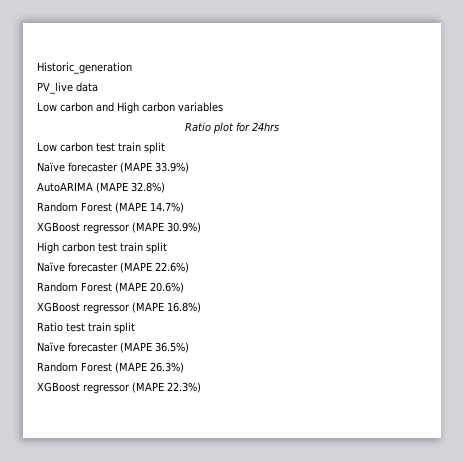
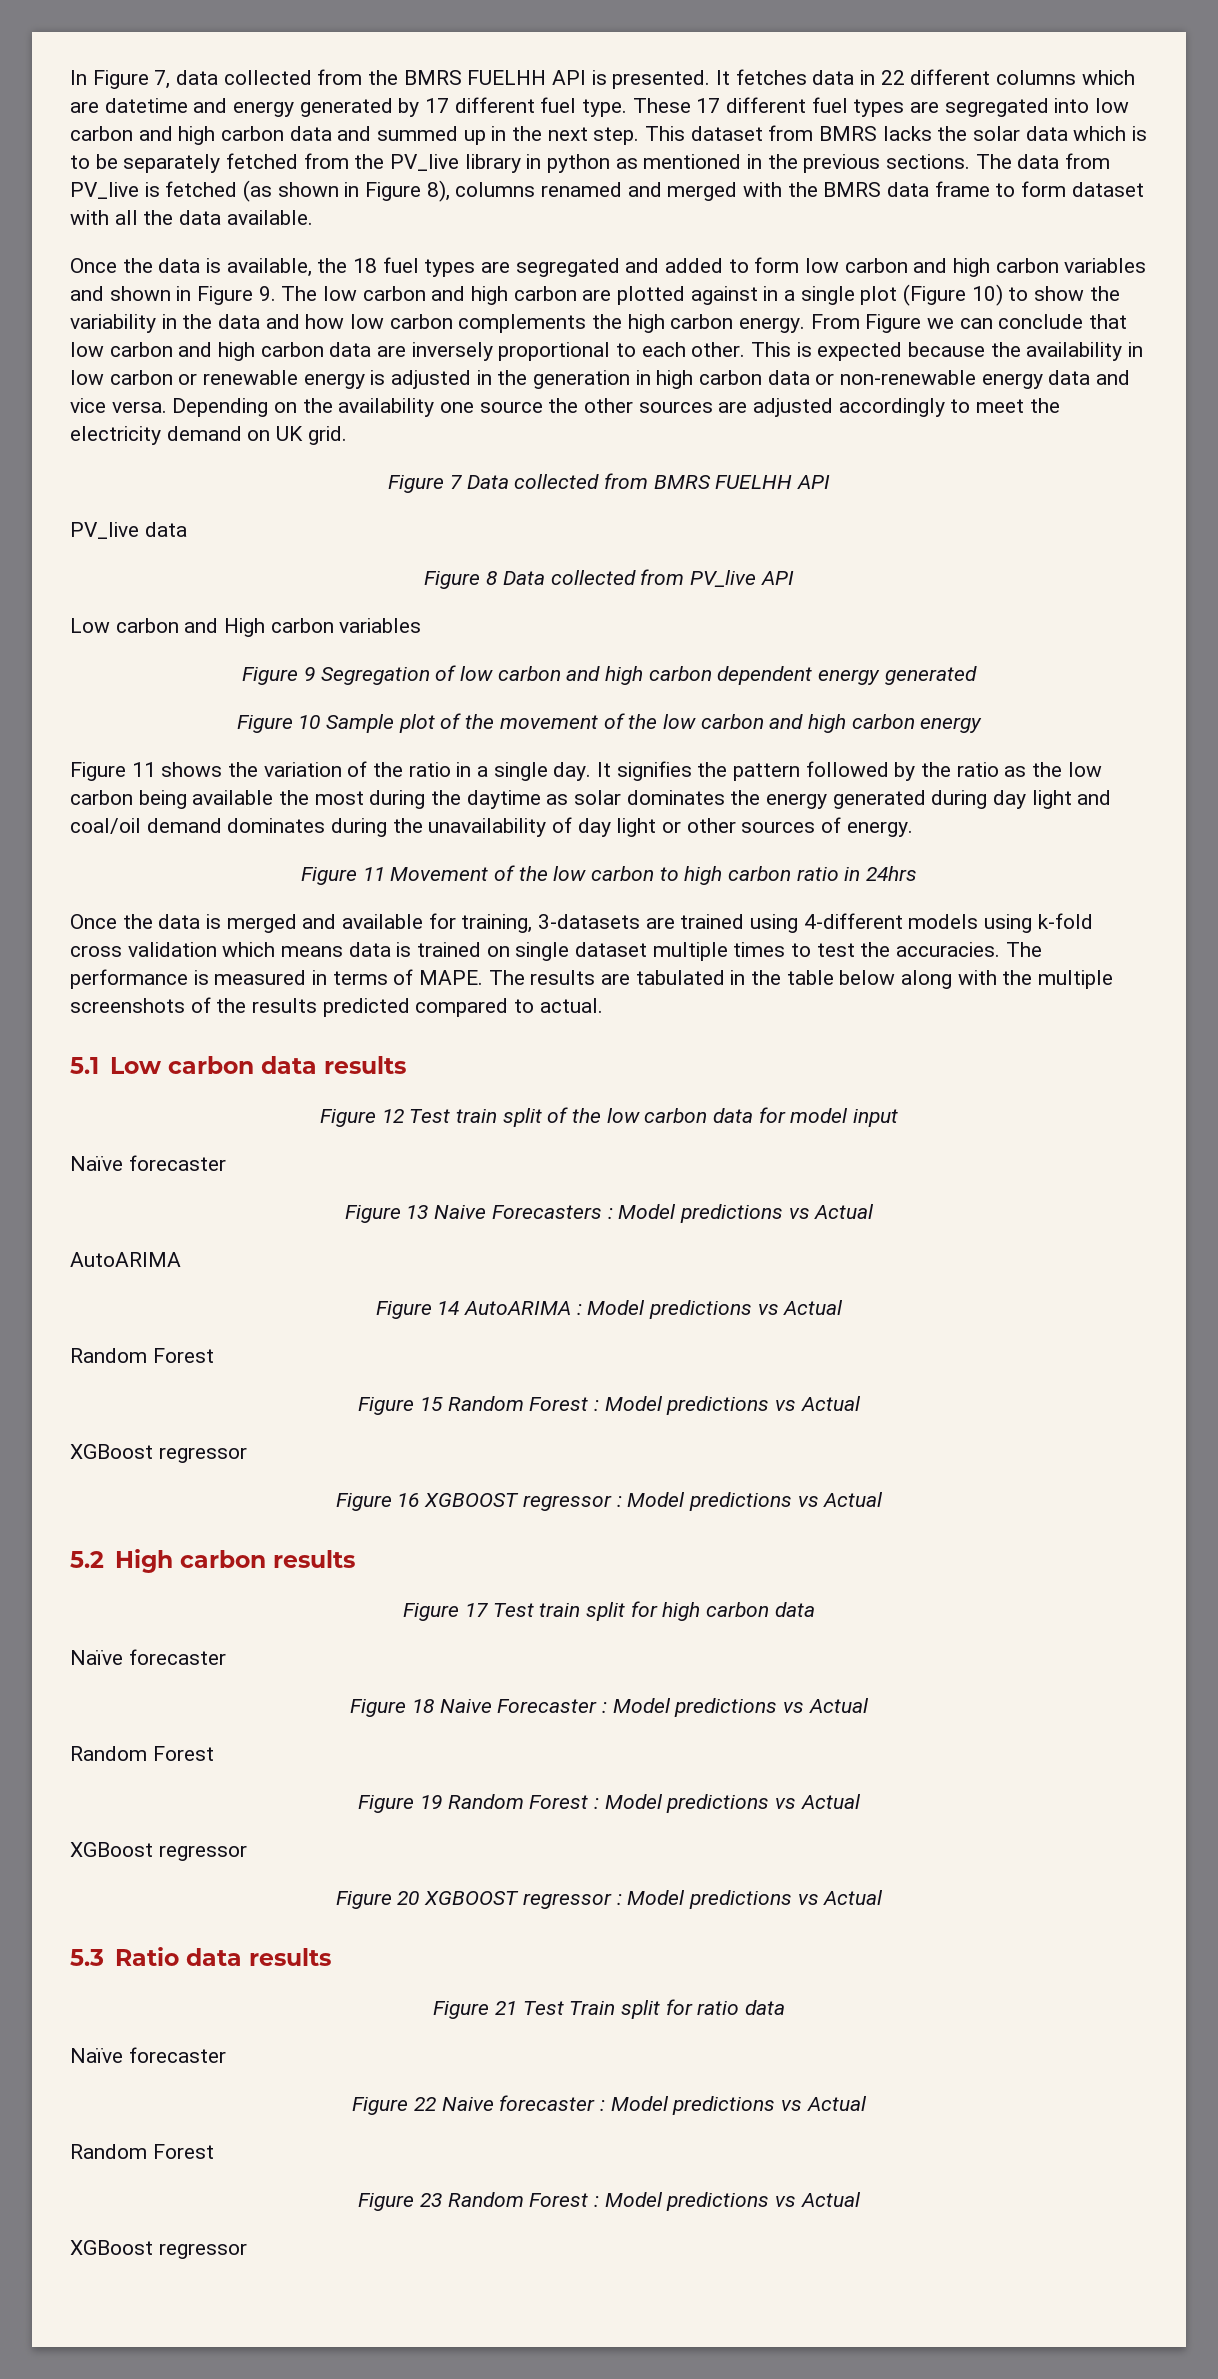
[37,62,132,74] [37,82,98,94] Historic_generation // PV_live data -> [70,69,1135,89] [70,97,1130,117] [70,125,1148,145] [70,153,1111,173] [70,180,1144,202] [70,210,313,225] [70,257,1147,277] [70,284,1120,306] [70,314,1128,333] [70,342,1144,361] [70,370,1131,389] [70,398,1060,417] [70,426,347,445] [388,473,830,493] [70,522,187,539] [424,569,794,589] In Figure 7, data collected from the BMRS FUELHH API is presented. It fetches data in 22 different columns which are datetime and energy generated by 17 different fuel type. These 17 different fuel types are segregated into low carbon and high carbon data and summed up in the next step. This dataset from BMRS lacks the solar data which is to be separately fetched from the PV_live library in python as mentioned in the previous sections. The data from PV_live is fetched (as shown in Figure 8), columns renamed and merged with the BMRS data frame to form dataset with all the data available. // Once the data is available, the 18 fuel types are segregated and added to form low carbon and high carbon variables and shown in Figure 9. The low carbon and high carbon are plotted against in a single plot (Figure 10) to show the variability in the data and how low carbon complements the high carbon energy. From Figure we can conclude that low carbon and high carbon data are inversely proportional to each other. This is expected because the availability in low carbon or renewable energy is adjusted in the generation in high carbon data or non-renewable energy data and vice versa. Depending on the availability one source the other sources are adjusted accordingly to meet the electricity demand on UK grid. // Figure 7 Data collected from BMRS FUELHH API // PV_live data // Figure 8 Data collected from PV_live API
[185,122,279,134] [37,142,165,154] [37,162,189,173] [37,182,165,193] [37,202,184,213] [37,222,201,234] [37,242,167,254] [37,262,189,273] [37,282,184,293] [37,302,201,314] [37,322,135,334] [37,342,189,353] [37,362,184,373] [37,382,201,394] Ratio plot for 24hrs // Low carbon test train split // Naïve forecaster (MAPE 33.9%) // AutoARIMA (MAPE 32.8%) // Random Forest (MAPE 14.7%) // XGBoost regressor (MAPE 30.9%) // High carbon test train split // Naïve forecaster (MAPE 22.6%) // Random Forest (MAPE 20.6%) // XGBoost regressor (MAPE 16.8%) // Ratio test train split // Naïve forecaster (MAPE 36.5%) // Random Forest (MAPE 26.3%) // XGBoost regressor (MAPE 22.3%) -> [242,665,977,685] [236,713,983,733] [70,761,1102,781] [70,790,1112,809] [70,817,913,837] [300,865,918,885] [70,913,1093,933] [70,942,1042,961] [70,969,1114,989] [70,997,603,1017] [70,1056,406,1074] [319,1107,899,1127] [70,1155,226,1171] [344,1204,875,1223] [70,1252,181,1267] [375,1300,844,1319] [70,1348,214,1363] [358,1396,861,1415] [70,1444,247,1463] [335,1492,884,1511] [70,1549,355,1573] [403,1601,815,1621] [70,1649,226,1665] [350,1698,869,1717] [70,1746,214,1761] [358,1794,861,1813] [70,1842,247,1861] [335,1890,884,1909] [70,1947,331,1966] [433,1999,785,2019] [70,2047,226,2063] [352,2095,867,2115] [70,2144,214,2159] [358,2192,861,2211] [70,2240,247,2259] Figure 9 Segregation of low carbon and high carbon dependent energy generated // Figure 10 Sample plot of the movement of the low carbon and high carbon energy // Figure 11 shows the variation of the ratio in a single day. It signifies the pattern followed by the ratio as the low carbon being available the most during the daytime as solar dominates the energy generated during day light and coal/oil demand dominates during the unavailability of day light or other sources of energy. // Figure 11 Movement of the low carbon to high carbon ratio in 24hrs // Once the data is merged and available for training, 3-datasets are trained using 4-different models using k-fold cross validation which means data is trained on single dataset multiple times to test the accuracies. The performance is measured in terms of MAPE. The results are tabulated in the table below along with the multiple screenshots of the results predicted compared to actual. // 5.1 Low carbon data results // Figure 12 Test train split of the low carbon data for model input // Naïve forecaster // Figure 13 Naive Forecasters : Model predictions vs Actual // AutoARIMA // Figure 14 AutoARIMA : Model predictions vs Actual // Random Forest // Figure 15 Random Forest : Model predictions vs Actual // XGBoost regressor // Figure 16 XGBOOST regressor : Model predictions vs Actual // 5.2 High carbon results // Figure 17 Test train split for high carbon data // Naïve forecaster // Figure 18 Naive Forecaster : Model predictions vs Actual // Random Forest // Figure 19 Random Forest : Model predictions vs Actual // XGBoost regressor // Figure 20 XGBOOST regressor : Model predictions vs Actual // 5.3 Ratio data results // Figure 21 Test Train split for ratio data // Naïve forecaster // Figure 22 Naive forecaster : Model predictions vs Actual // Random Forest // Figure 23 Random Forest : Model predictions vs Actual // XGBoost regressor

